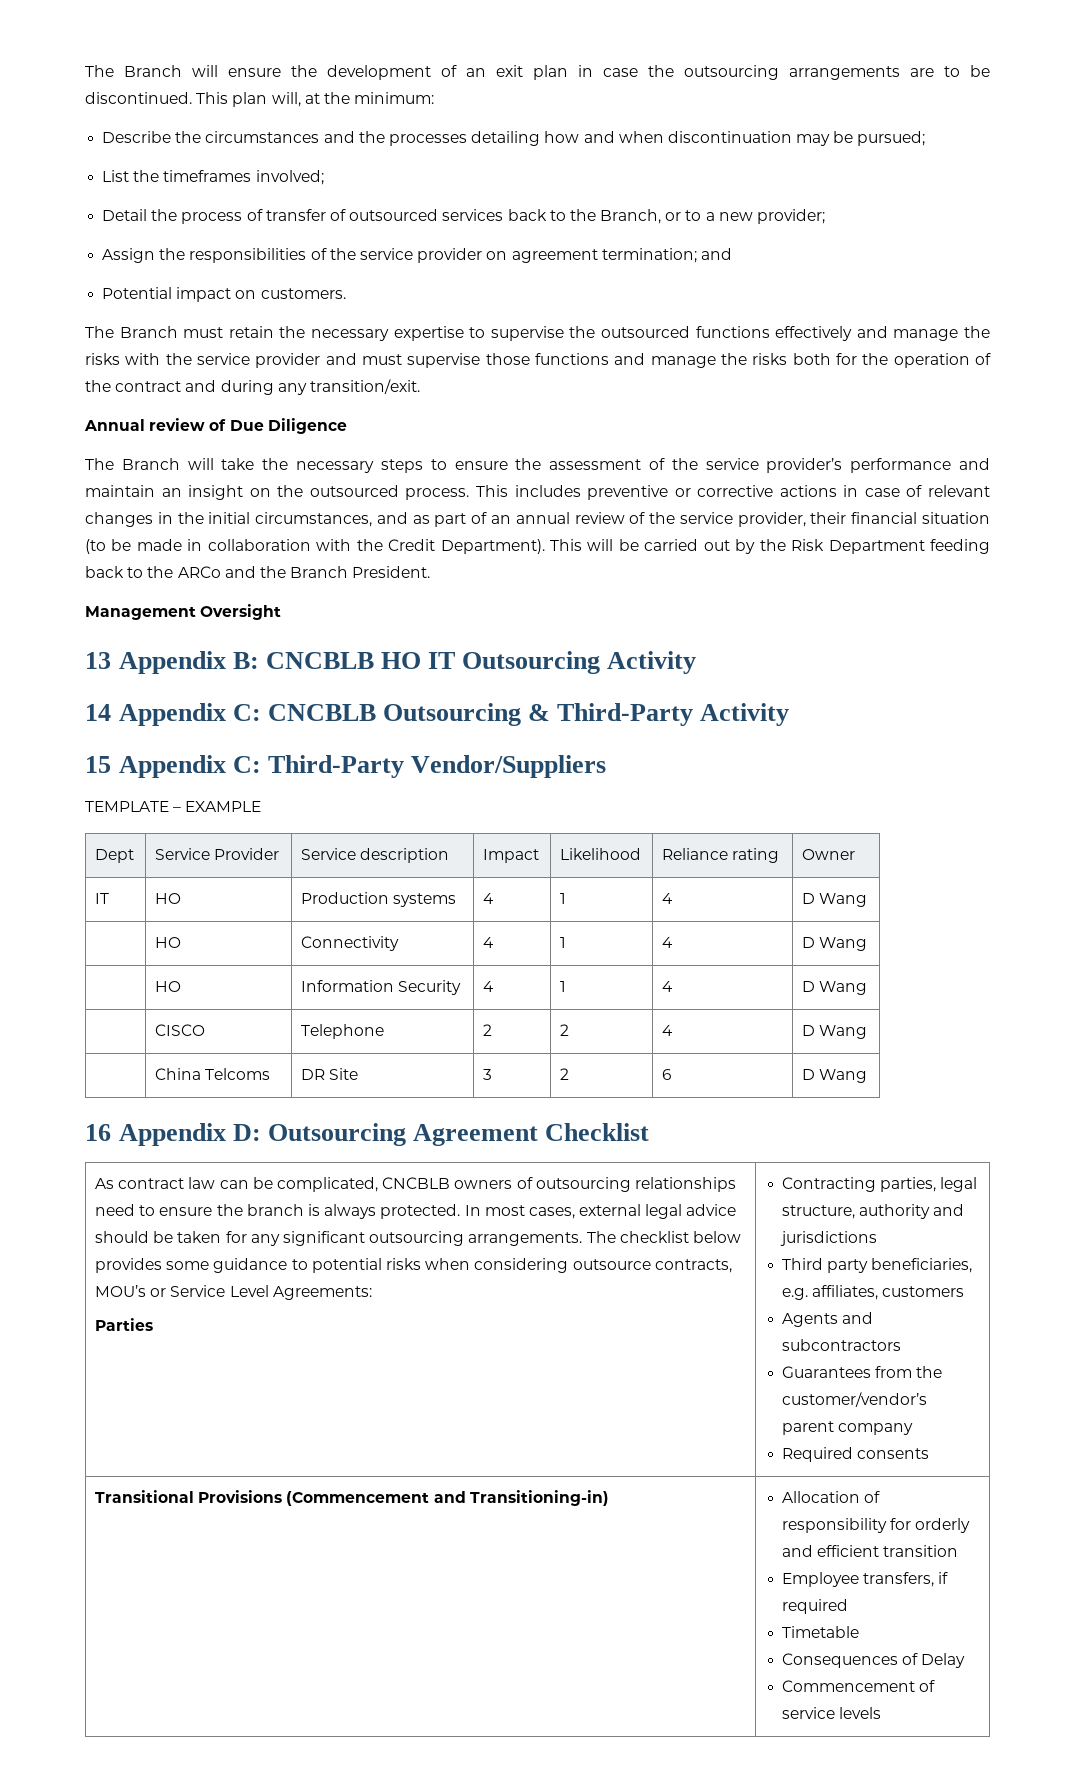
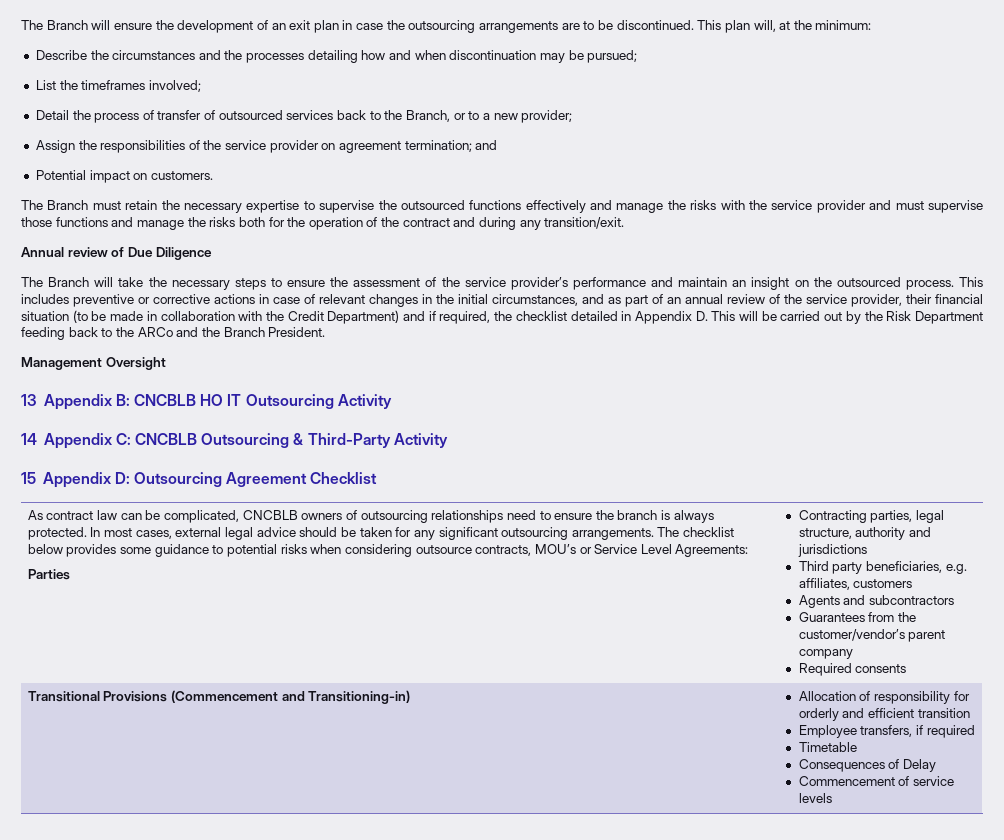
[440,539,545,554] Department). -> [327,310,708,324] Department) and if required, the checklist detailed in Appendix D.
[232,755,606,778] [85,801,262,812] [95,849,135,863] [155,848,280,860] [301,848,450,863] [483,849,540,863] [560,848,642,860] [662,848,780,863] [802,849,856,860] [95,893,110,904] [155,893,182,904] [301,892,457,907] [483,893,495,904] [560,893,567,904] [662,893,674,904] [802,893,868,907] [155,937,182,948] [301,936,400,951] [483,937,495,948] [560,937,567,948] [662,937,674,948] [802,937,868,951] [155,981,182,992] [301,980,462,995] [483,981,495,992] [560,981,567,992] [662,981,674,992] [802,981,868,995] [155,1024,206,1036] [301,1024,385,1039] [483,1024,493,1036] [560,1024,570,1036] [662,1025,674,1036] [802,1025,868,1039] [155,1068,271,1080] [301,1068,359,1080] [483,1069,493,1080] [560,1068,570,1080] [662,1069,672,1080] [802,1069,868,1083] [85,1123,226,1146] C: Third-Party Vendor/Suppliers // TEMPLATE – EXAMPLE // Dept | Service Provider | Service description | Impact | Likelihood | Reliance rating | Owner // IT | HO | Production systems | 4 | 1 | 4 | D Wang // | HO | Connectivity | 4 | 1 | 4 | D Wang // | HO | Information Security | 4 | 1 | 4 | D Wang // | CISCO | Telephone | 2 | 2 | 4 | D Wang // | China Telcoms | DR Site | 3 | 2 | 6 | D Wang // 16 Appendix -> (112, 480) none

